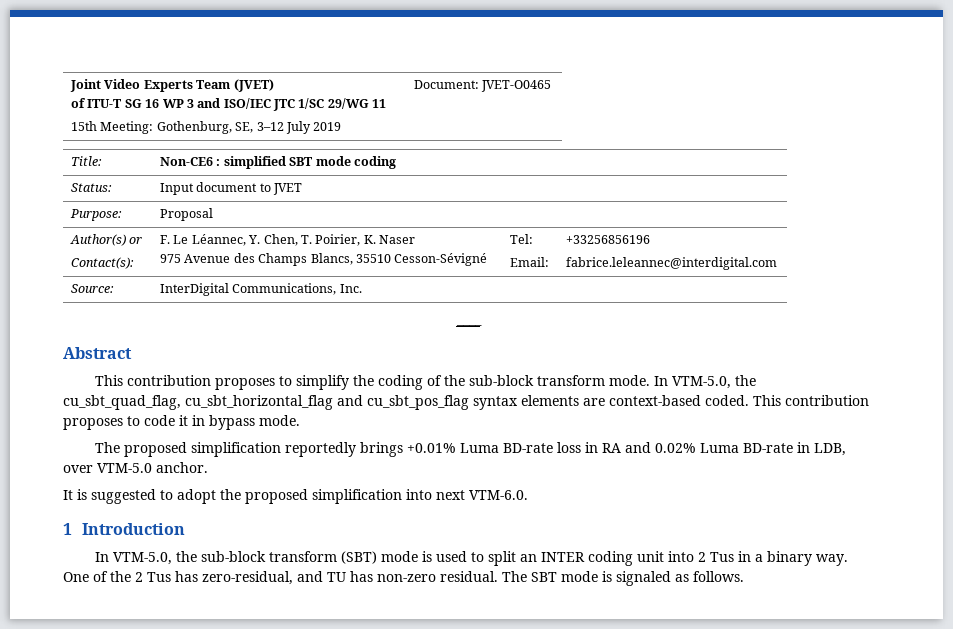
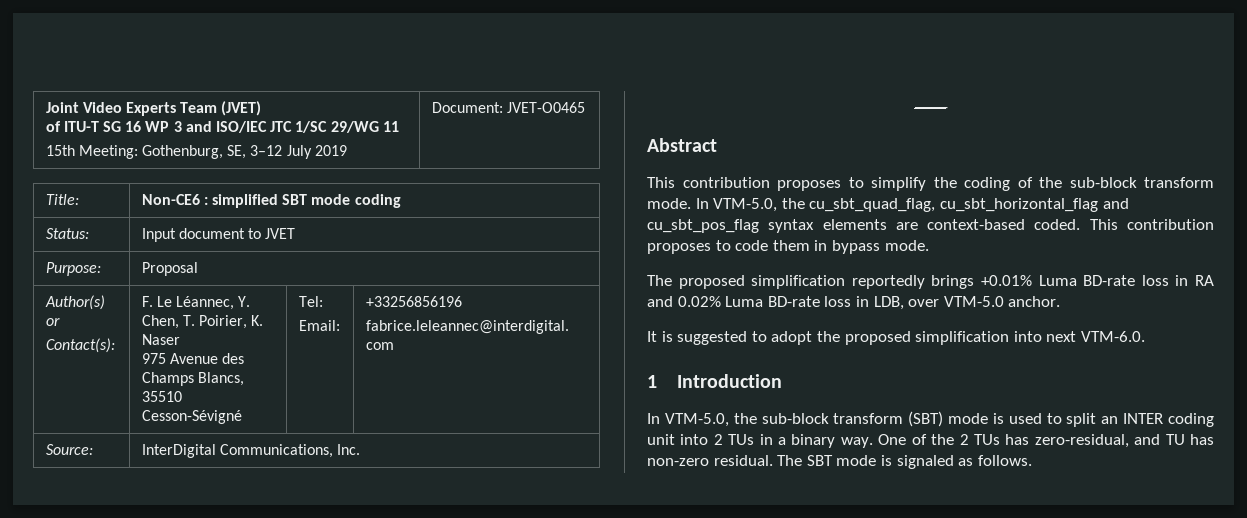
[179,415,188,426] it -> [772,240,810,251] them
(794, 448) none -> [824,296,852,307] loss
[710,552,735,562] Tus -> [728,434,755,445] TUs
[147,572,171,582] Tus -> [973,434,1000,445] TUs

